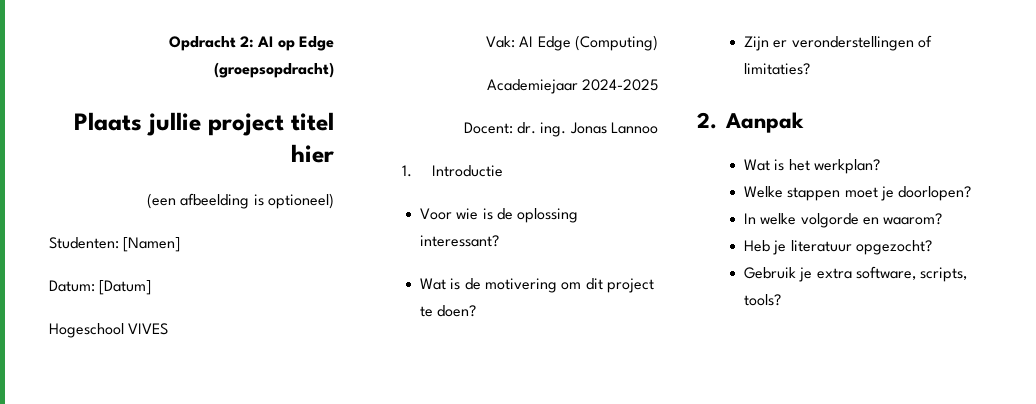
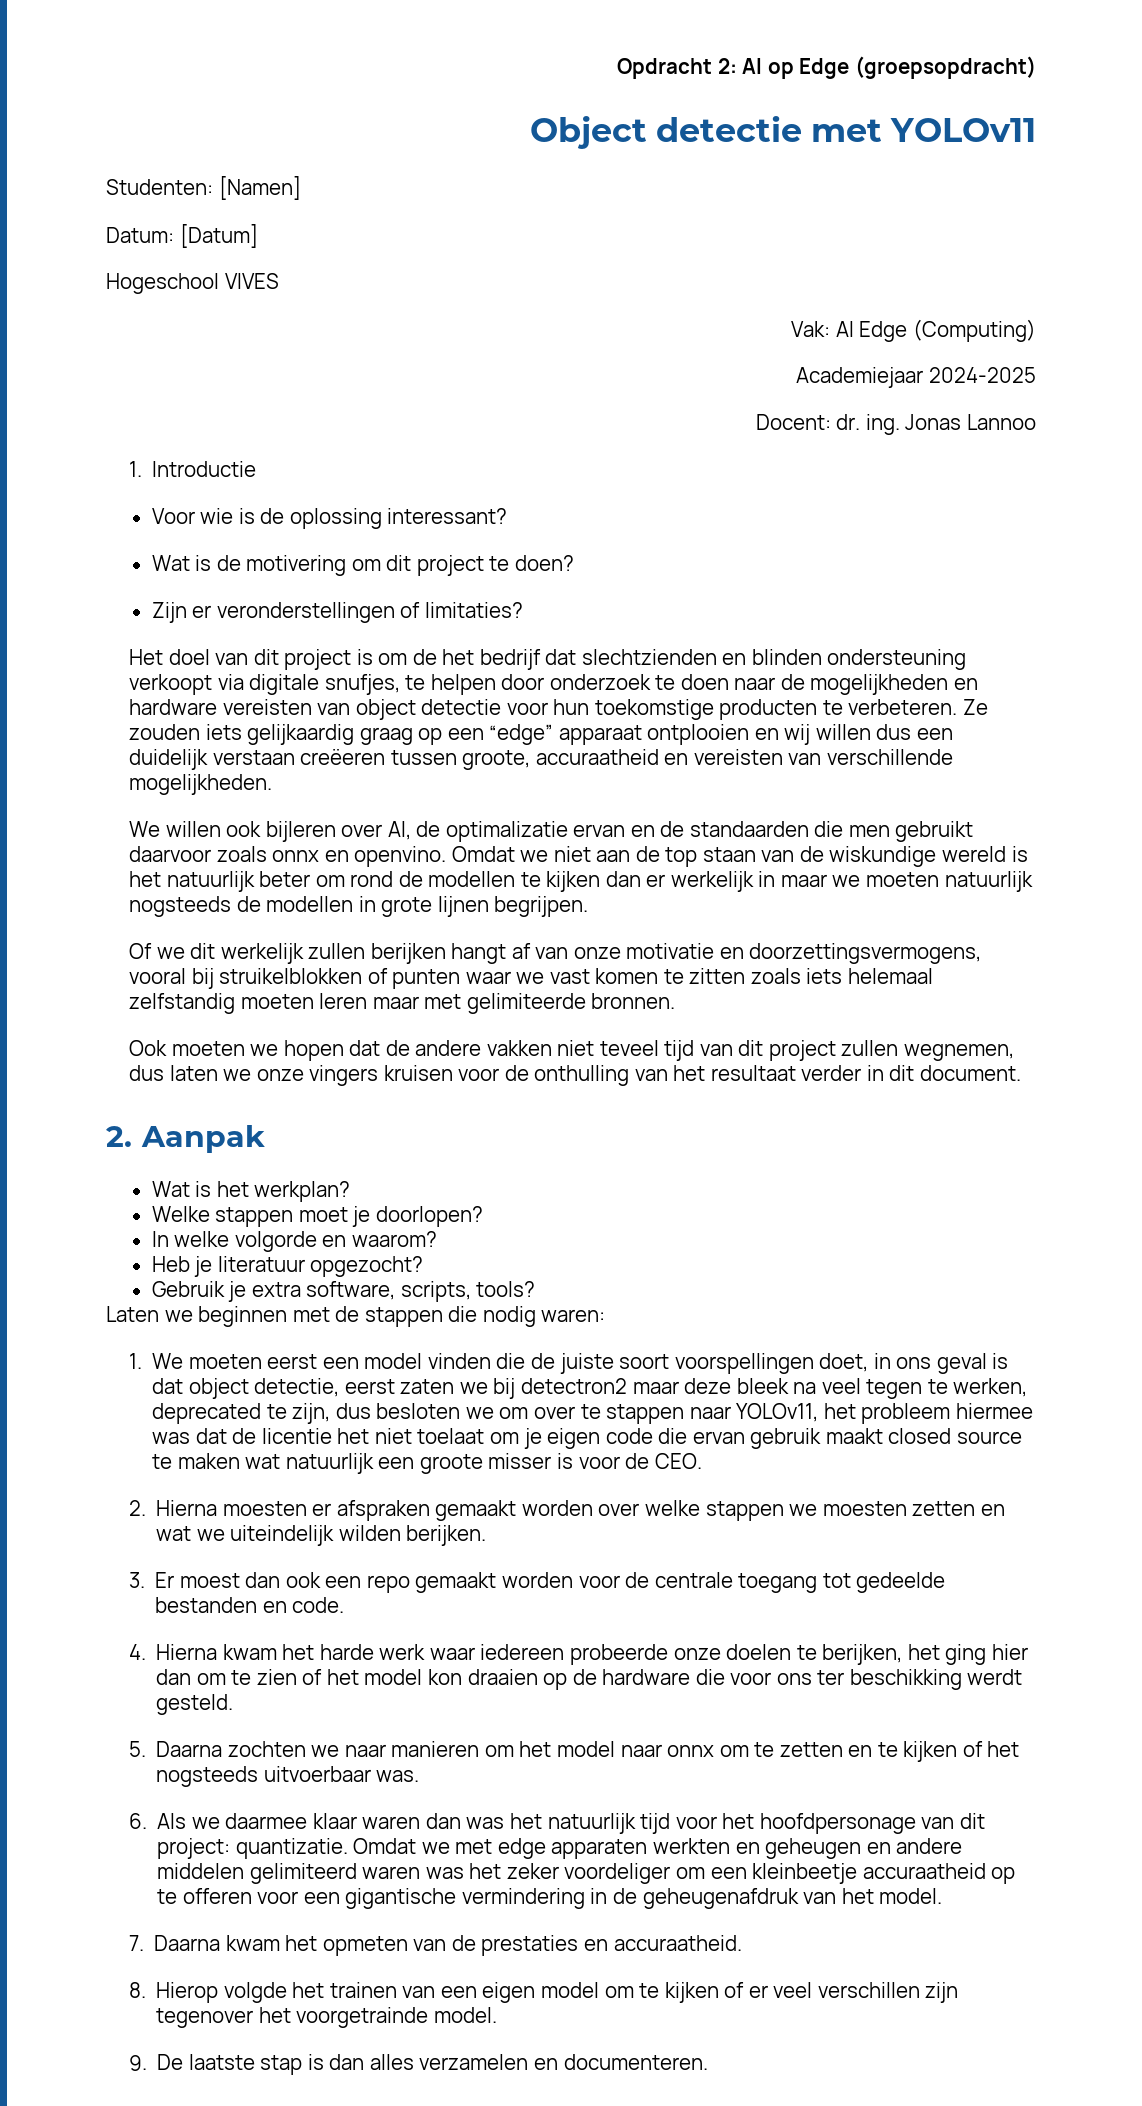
[74,112,334,136] [291,144,334,163] [147,193,334,209] Plaats jullie project titel hier // (een afbeelding is optioneel) -> [529,116,1036,149] Object detectie met YOLOv11
(810, 69) none -> [128,649,967,670] [128,674,978,695] [128,699,988,720] [128,724,953,745] [128,749,953,770] [128,774,272,795] [128,821,974,842] [128,846,1028,867] [128,871,1033,892] [128,896,589,917] [128,943,982,964] [128,968,933,989] [128,993,676,1014] [128,1040,1014,1061] [128,1065,1021,1086] // Het doel van dit project is om de het bedrijf dat slechtzienden en blinden ondersteuning verkoopt via digitale snufjes, te helpen door onderzoek te doen naar de mogelijkheden en hardware vereisten van object detectie voor hun toekomstige producten te verbeteren. Ze zouden iets gelijkaardig graag op een “edge” apparaat ontplooien en wij willen dus een duidelijk verstaan creëeren tussen groote, accuraatheid en vereisten van verschillende mogelijkheden. // We willen ook bijleren over AI, de optimalizatie ervan en de standaarden die men gebruikt daarvoor zoals onnx en openvino. Omdat we niet aan de top staan van de wiskundige wereld is het natuurlijk beter om rond de modellen te kijken dan er werkelijk in maar we moeten natuurlijk nogsteeds de modellen in grote lijnen begrijpen. // Of we dit werkelijk zullen berijken hangt af van onze motivatie en doorzettingsvermogens, vooral bij struikelblokken of punten waar we vast komen te zitten zoals iets helemaal zelfstandig moeten leren maar met gelimiteerde bronnen. // Ook moeten we hopen dat de andere vakken niet teveel tijd van dit project zullen wegnemen, dus laten we onze vingers kruisen voor de onthulling van het resultaat verder in dit document.
(781, 300) none -> [106,1306,606,1327] [128,1353,1009,1374] [152,1378,1028,1399] [152,1403,1033,1424] [152,1428,1022,1449] [152,1453,702,1474] [128,1500,1005,1521] [156,1525,487,1546] [128,1572,946,1593] [155,1597,345,1613] [128,1644,1028,1665] [156,1669,1023,1690] [156,1694,234,1715] [128,1741,1020,1762] [156,1766,420,1787] [128,1813,985,1834] [157,1838,963,1859] [157,1863,1016,1884] [157,1888,943,1909] [128,1935,742,1956] [128,1982,959,2003] [156,2007,497,2028] [128,2054,708,2075] // Laten we beginnen met de stappen die nodig waren: // 1. We moeten eerst een model vinden die de juiste soort voorspellingen doet, in ons geval is dat object detectie, eerst zaten we bij detectron2 maar deze bleek na veel tegen te werken, deprecated te zijn, dus besloten we om over te stappen naar YOLOv11, het probleem hiermee was dat de licentie het niet toelaat om je eigen code die ervan gebruik maakt closed source te maken wat natuurlijk een groote misser is voor de CEO. // 2. Hierna moesten er afspraken gemaakt worden over welke stappen we moesten zetten en wat we uiteindelijk wilden berijken. // 3. Er moest dan ook een repo gemaakt worden voor de centrale toegang tot gedeelde bestanden en code. // 4. Hierna kwam het harde werk waar iedereen probeerde onze doelen te berijken, het ging hier dan om te zien of het model kon draaien op de hardware die voor ons ter beschikking werdt gesteld. // 5. Daarna zochten we naar manieren om het model naar onnx om te zetten en te kijken of het nogsteeds uitvoerbaar was. // 6. Als we daarmee klaar waren dan was het natuurlijk tijd voor het hoofdpersonage van dit project: quantizatie. Omdat we met edge apparaten werkten en geheugen en andere middelen gelimiteerd waren was het zeker voordeliger om een kleinbeetje accuraatheid op te offeren voor een gigantische vermindering in de geheugenafdruk van het model. // 7. Daarna kwam het opmeten van de prestaties en accuraatheid. // 8. Hierop volgde het trainen van een eigen model om te kijken of er veel verschillen zijn tegenover het voorgetrainde model. // 9. De laatste stap is dan alles verzamelen en documenteren.

